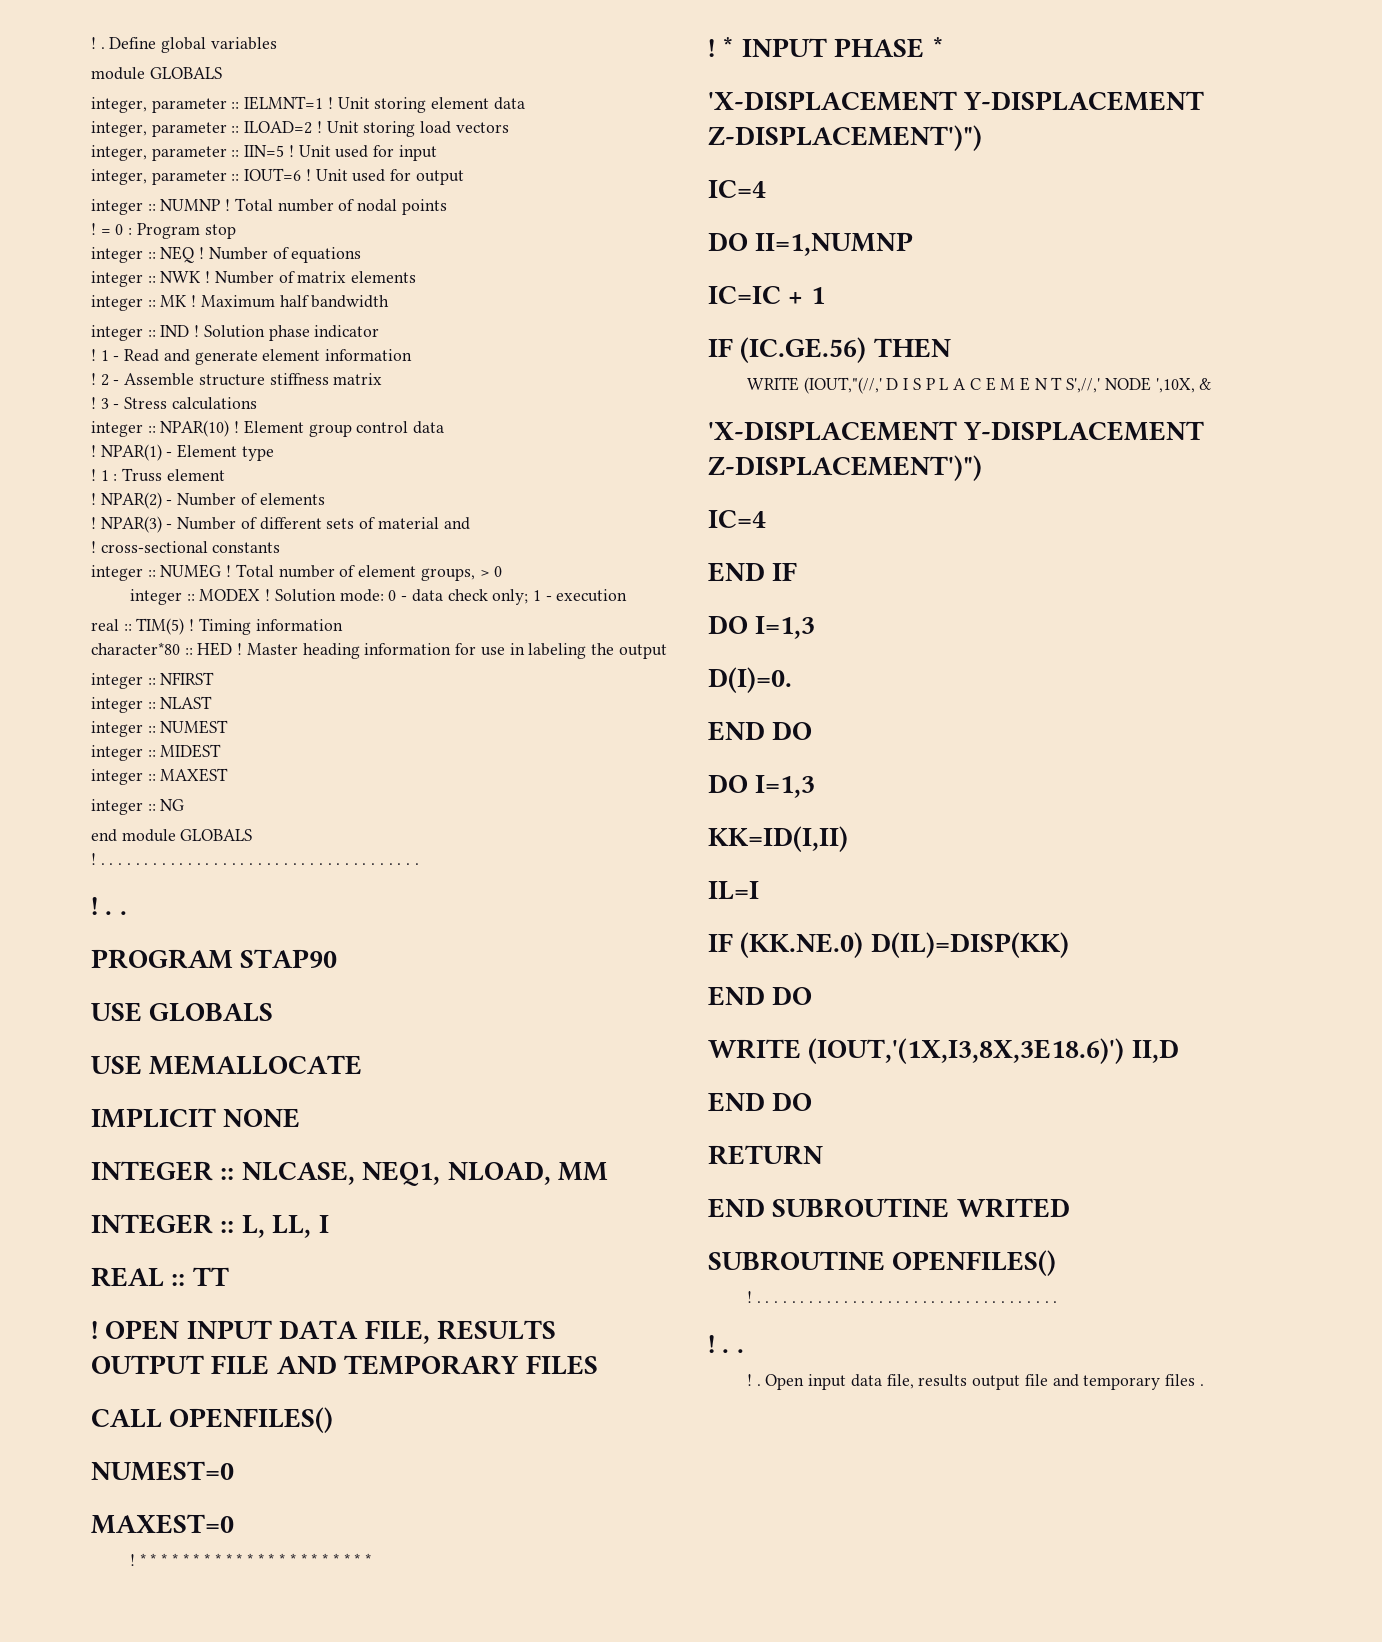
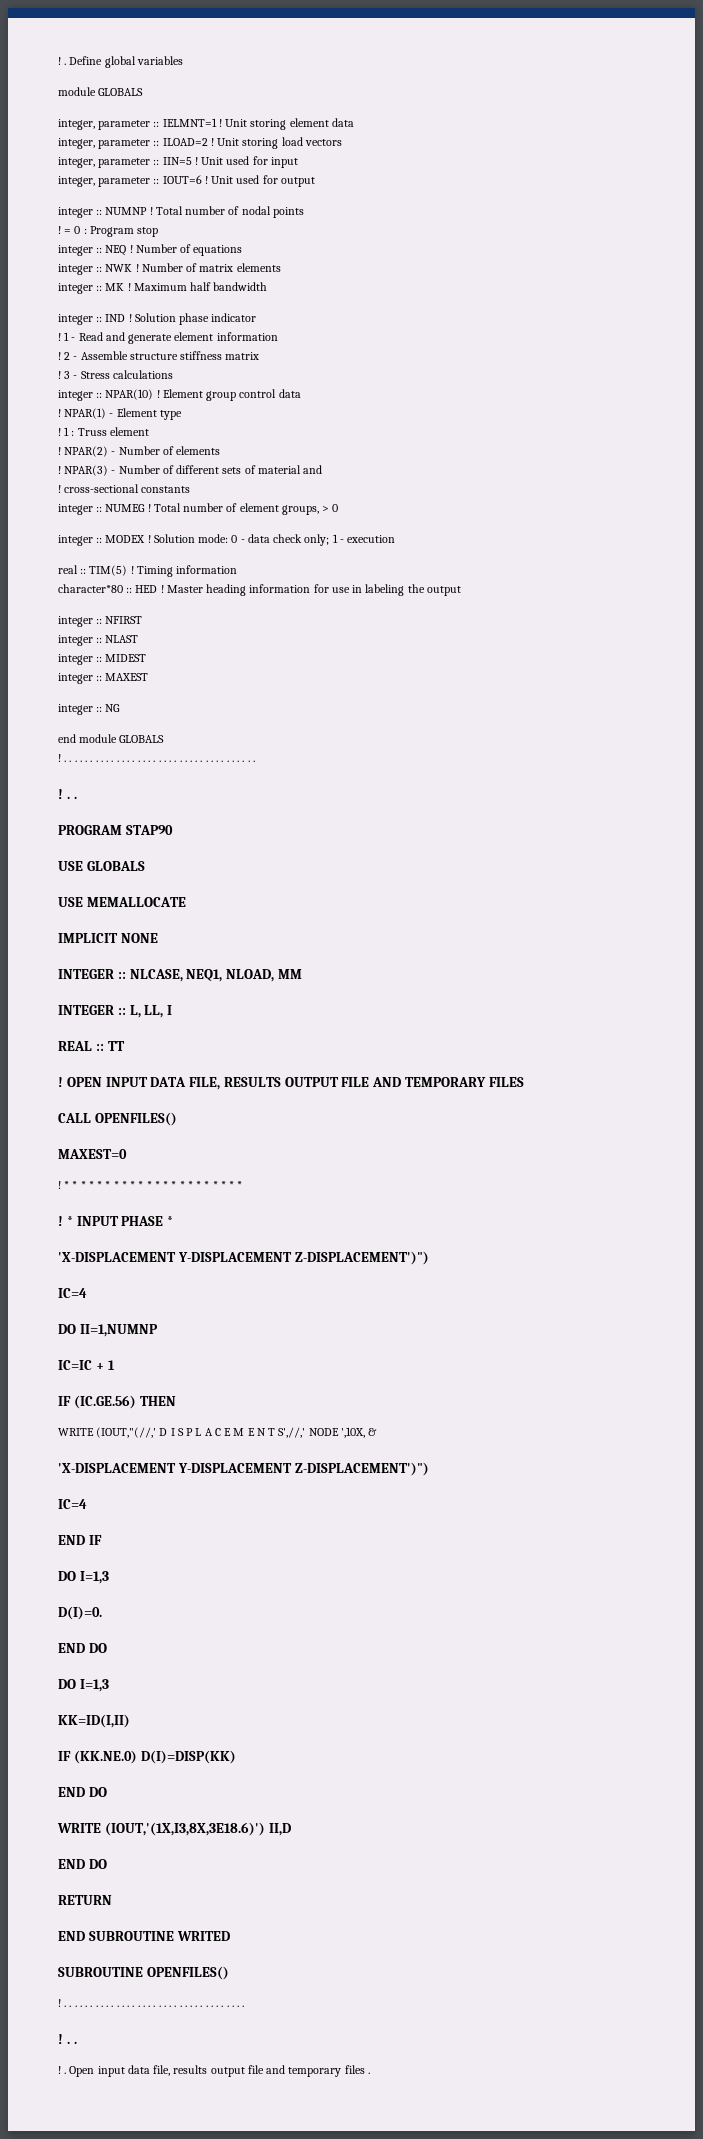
[91,720,229,737] // integer :: NUMEST -> (139, 639) none
[91,1461,234,1481] // NUMEST=0 -> (177, 1119) none
[708,881,759,900] // IL=I -> (130, 1721) none
[870,932,1069,958] D(IL)=DISP(KK) -> [140,1750,236,1764] D(I)=DISP(KK)

